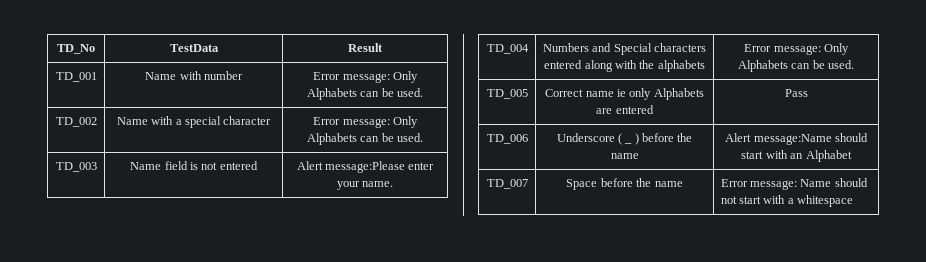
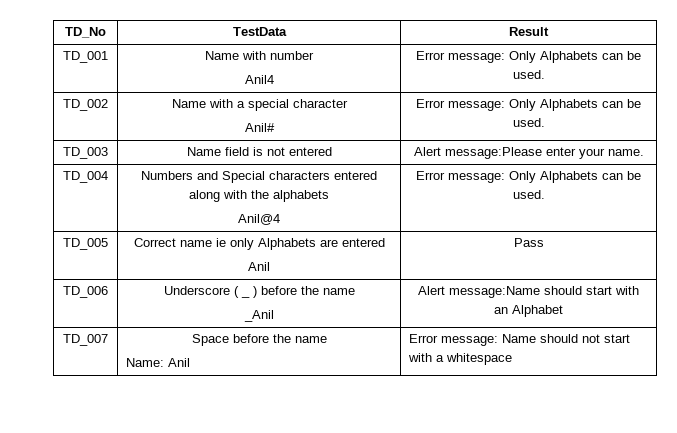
(243, 75) none -> [244,75,274,84] // Anil4
(272, 120) none -> [244,123,275,132] // Anil#
(705, 66) none -> [238,214,280,225] // Anil@4
(654, 109) none -> [248,262,270,271] // Anil
(639, 156) none -> [243,310,274,322] // _Anil
(683, 184) none -> [126,358,191,367] // Name: Anil

